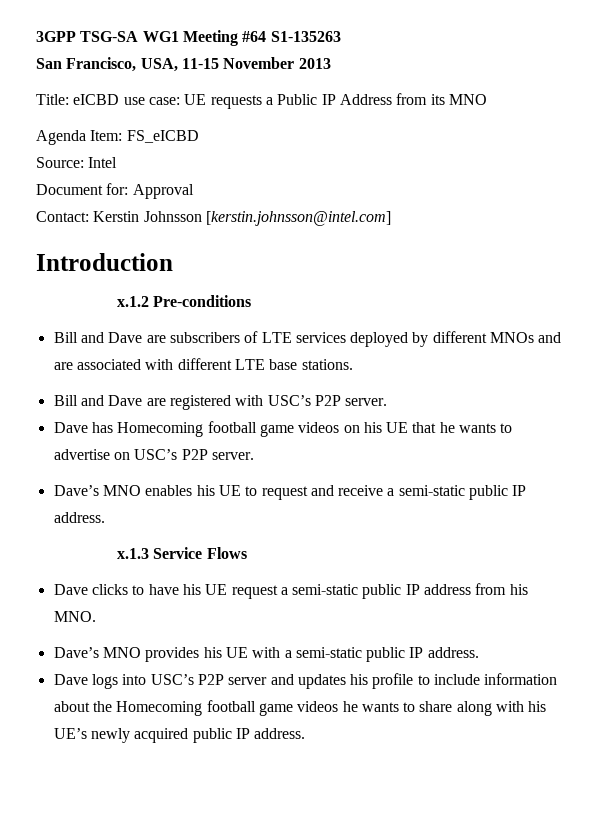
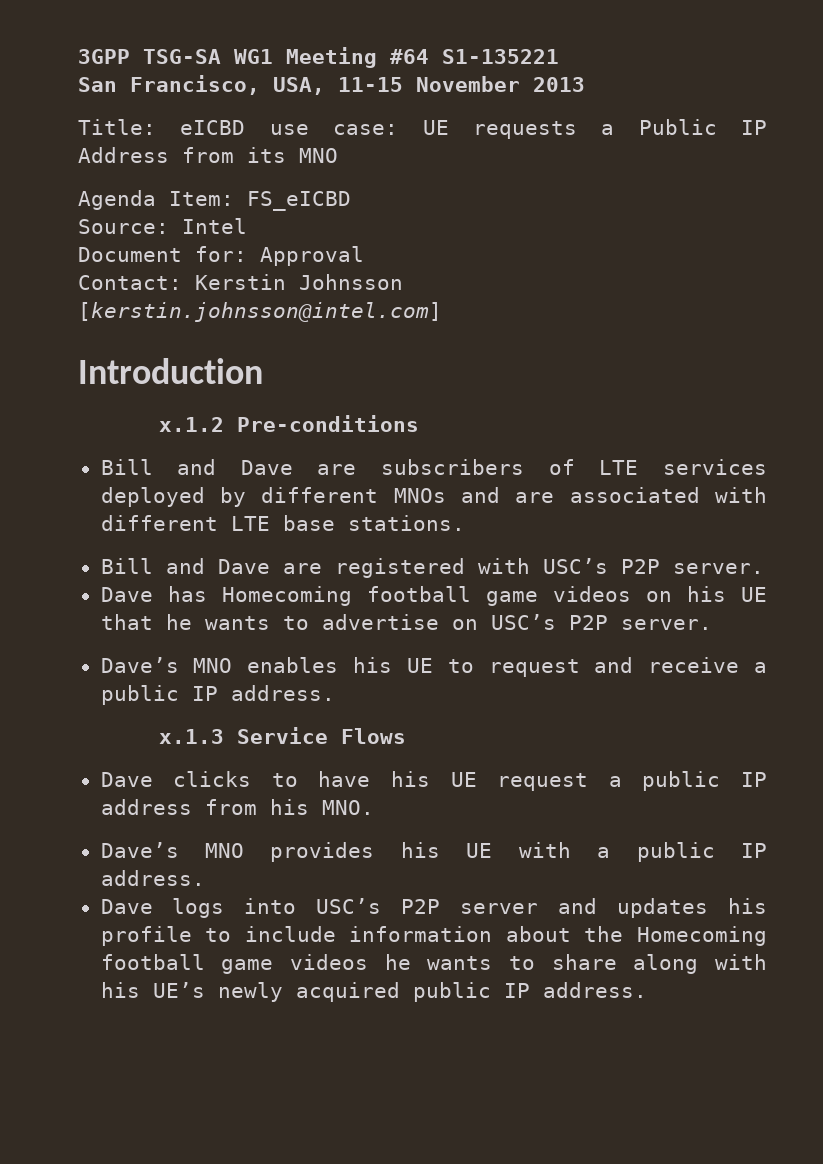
[270,31,341,42] S1-135263 -> [442,49,559,64] S1-135221
[398,485,465,496] semi-static -> (767, 667) none
[292,584,359,595] semi-static -> (622, 781) none
[295,647,362,658] semi-static -> (611, 852) none

